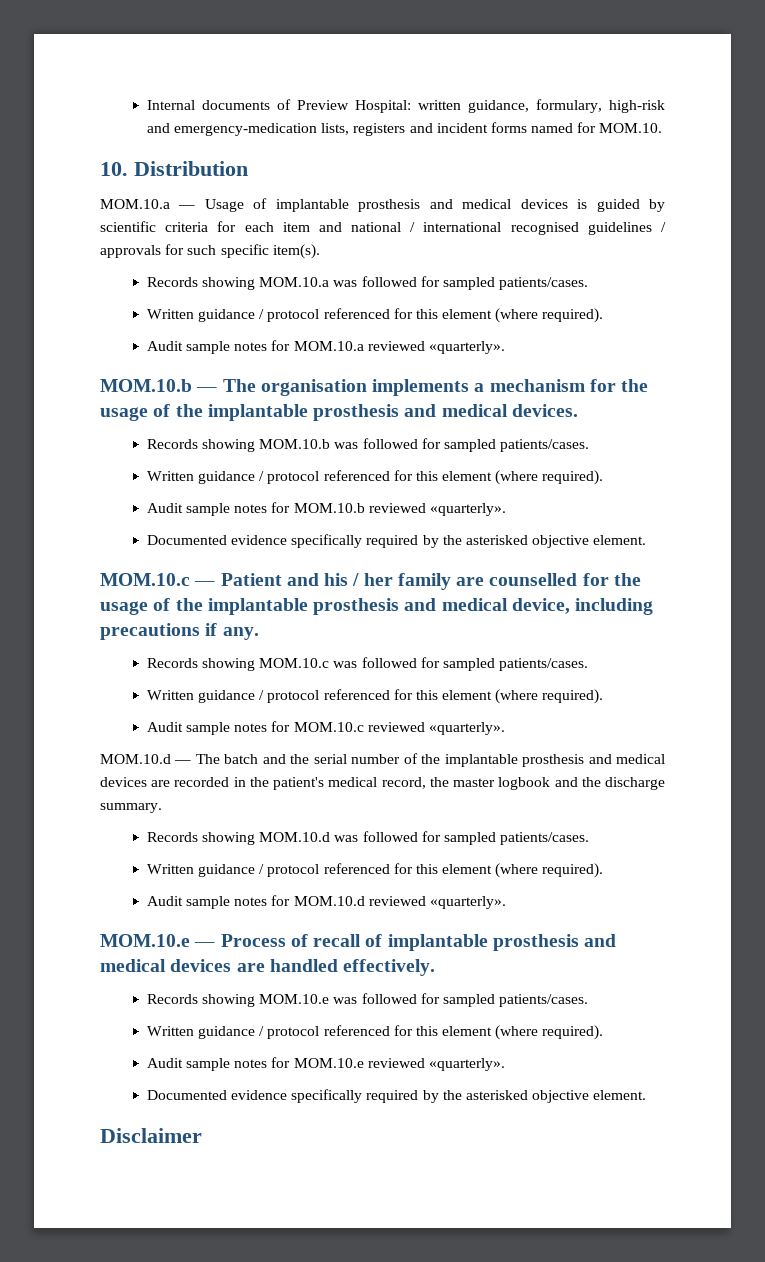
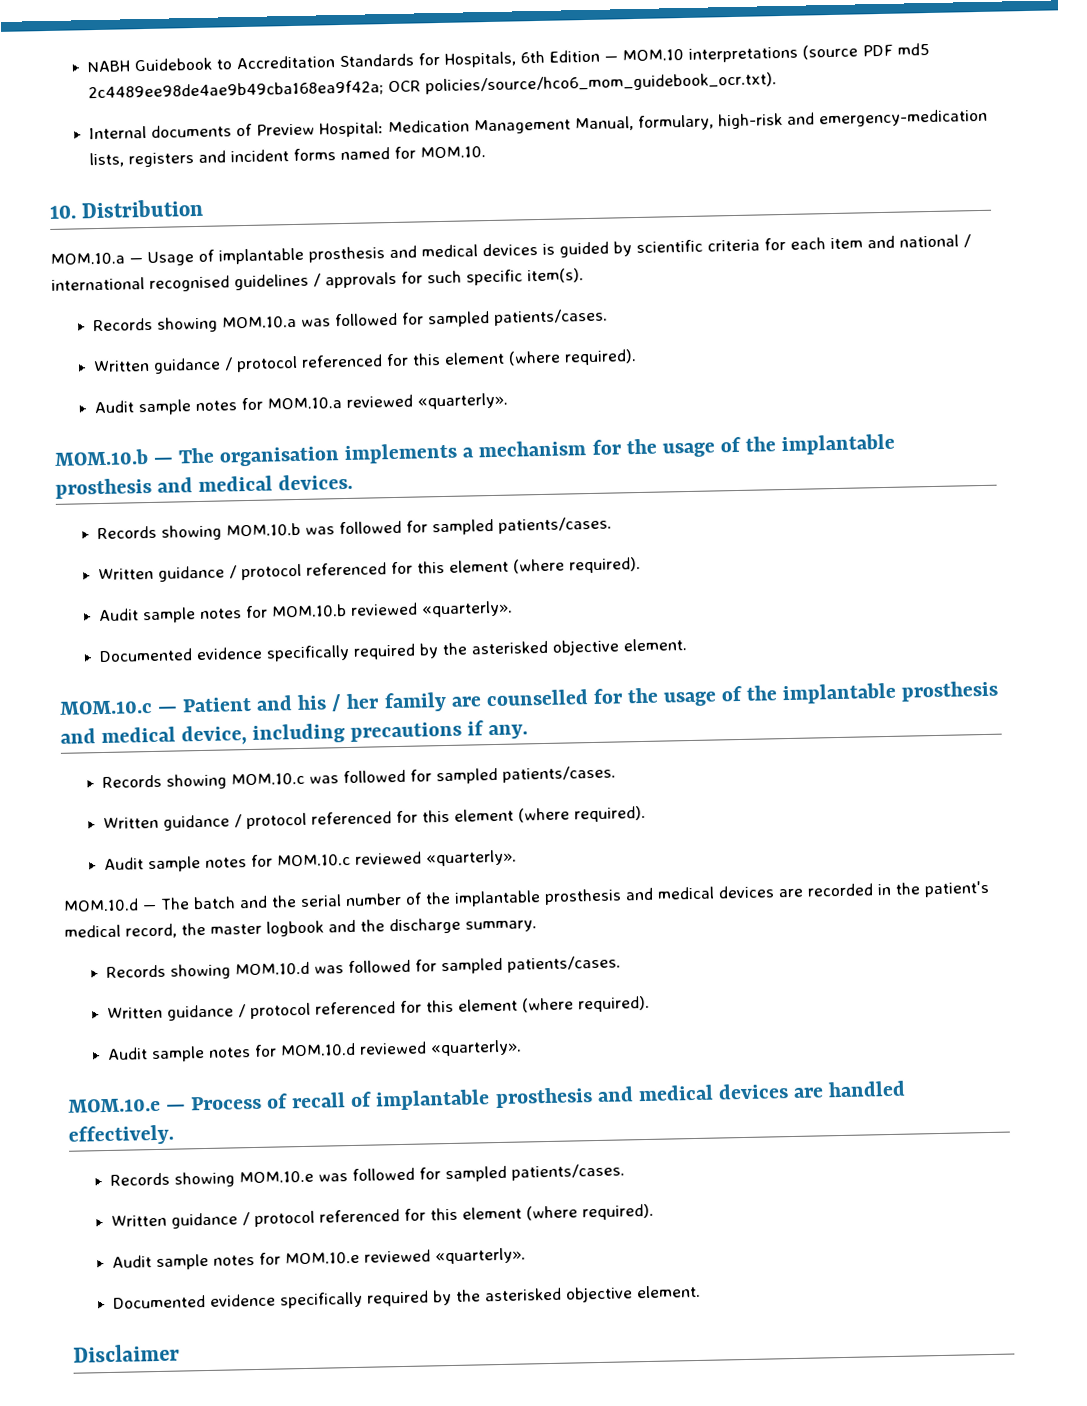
(146, 105) none -> [87,42,931,73] [88,72,778,101] NABH Guidebook to Accreditation Standards for Hospitals, 6th Edition — MOM.10 interpretations (source PDF md5 2c4489ee98de4ae9b49cba168ea9f42a; OCR policies/source/hco6_mom_guidebook_ocr.txt). //
[417,100,529,113] written guidance, -> [388,116,635,135] Medication Management Manual,

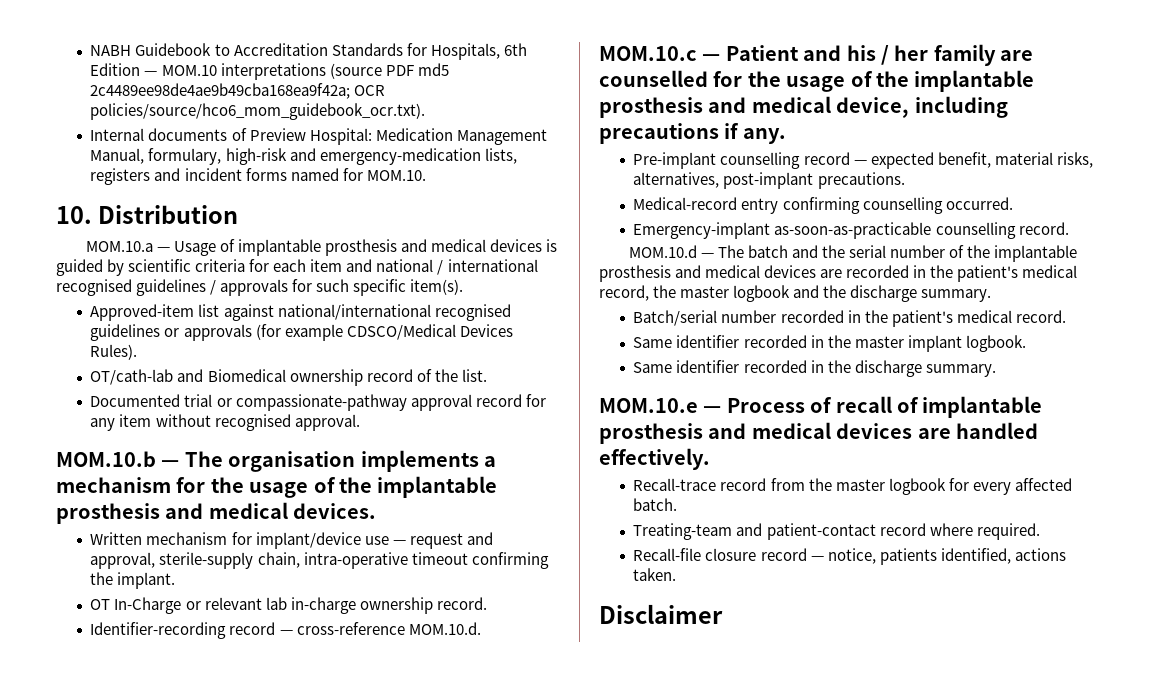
[93,308,609,333] [93,349,638,374] [94,392,509,416] Records showing MOM.10.a was followed for sampled patients/cases. // Written guidance / protocol referenced for this element (where required). // Audit sample notes for MOM.10.a reviewed «quarterly». -> [90,304,511,321] [90,324,513,341] [90,344,138,360] [90,369,487,386] [90,394,546,411] [90,414,360,431] Approved-item list against national/international recognised guidelines or approvals (for example CDSCO/Medical Devices Rules). // OT/cath-lab and Biomedical ownership record of the list. // Documented trial or compassionate-pathway approval record for any item without recognised approval.
[97,516,613,541] [98,556,642,582] [98,600,514,624] [99,638,688,663] Records showing MOM.10.b was followed for sampled patients/cases. // Written guidance / protocol referenced for this element (where required). // Audit sample notes for MOM.10.b reviewed «quarterly». // Documented evidence specifically required by the asterisked objective element. -> [90,532,493,549] [90,552,549,569] [90,572,176,589] [90,597,487,614] [90,622,481,639] Written mechanism for implant/device use — request and approval, sterile-supply chain, intra-operative timeout confirming the implant. // OT In-Charge or relevant lab in-charge ownership record. // Identifier-recording record — cross-reference MOM.10.d.
[102,765,617,790] [103,805,647,831] [104,849,518,873] Records showing MOM.10.c was followed for sampled patients/cases. // Written guidance / protocol referenced for this element (where required). // Audit sample notes for MOM.10.c reviewed «quarterly». -> [633,152,1093,169] [633,172,905,189] [633,197,1013,214] [633,222,1069,239] Pre-implant counselling record — expected benefit, material risks, alternatives, post-implant precautions. // Medical-record entry confirming counselling occurred. // Emergency-implant as-soon-as-practicable counselling record.
[106,955,622,980] [107,995,651,1021] [107,1039,523,1063] Records showing MOM.10.d was followed for sampled patients/cases. // Written guidance / protocol referenced for this element (where required). // Audit sample notes for MOM.10.d reviewed «quarterly». -> [633,310,1066,327] [633,335,1026,352] [633,360,996,377] Batch/serial number recorded in the patient's medical record. // Same identifier recorded in the master implant logbook. // Same identifier recorded in the discharge summary.
[110,1163,626,1188] [111,1203,655,1229] [112,1247,527,1271] [113,1284,702,1309] Records showing MOM.10.e was followed for sampled patients/cases. // Written guidance / protocol referenced for this element (where required). // Audit sample notes for MOM.10.e reviewed «quarterly». // Documented evidence specifically required by the asterisked objective element. -> [633,478,1072,495] [633,498,678,511] [633,523,1040,540] [633,548,1066,565] [633,568,677,581] Recall-trace record from the master logbook for every affected batch. // Treating-team and patient-contact record where required. // Recall-file closure record — notice, patients identified, actions taken.

